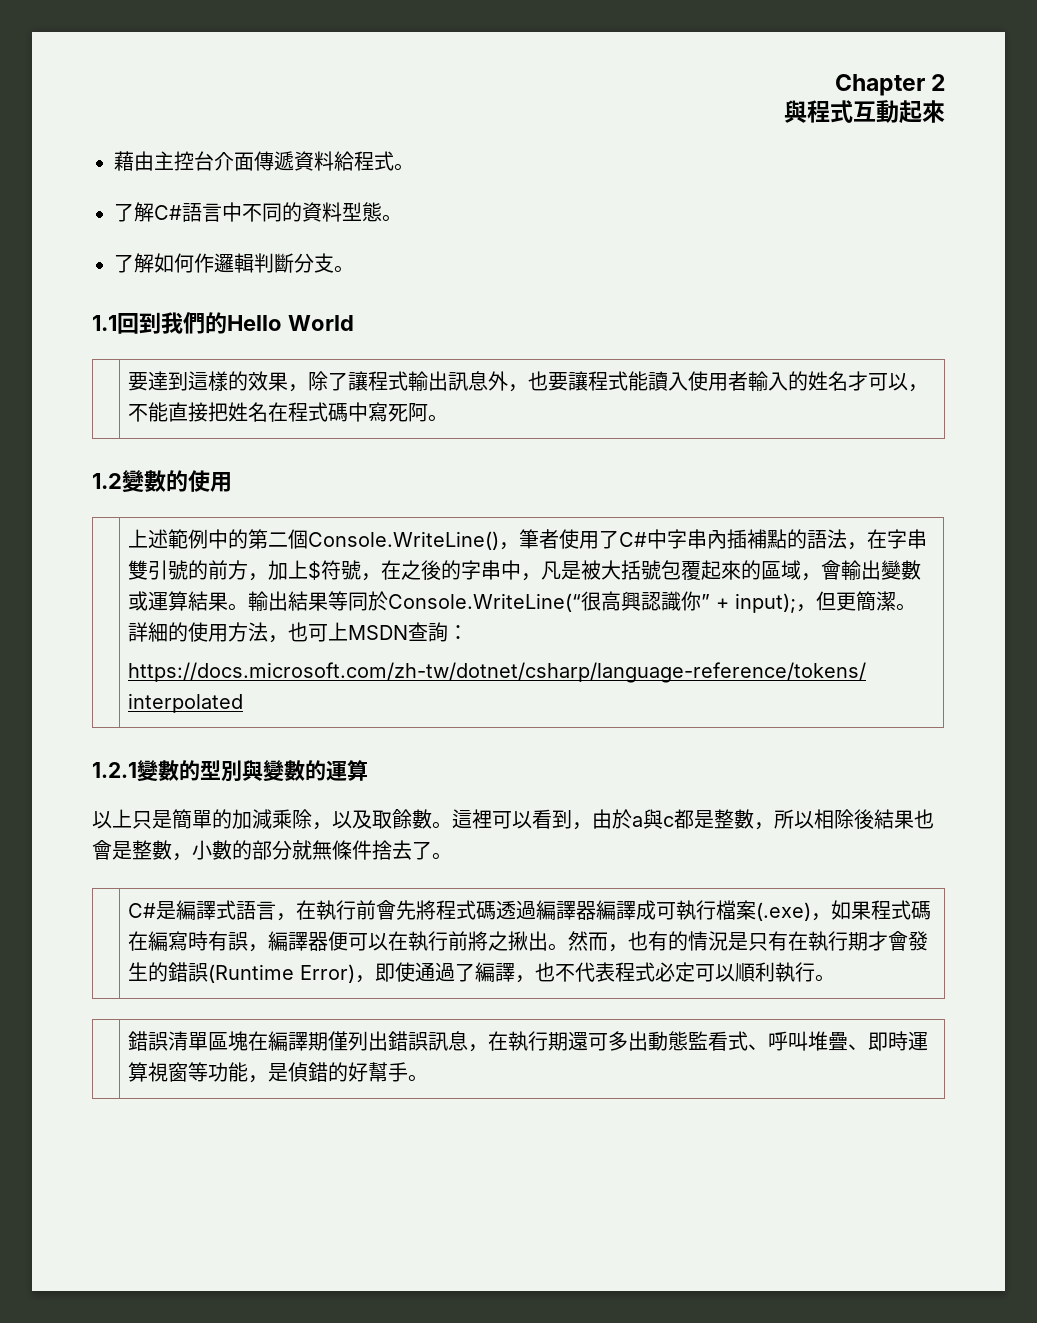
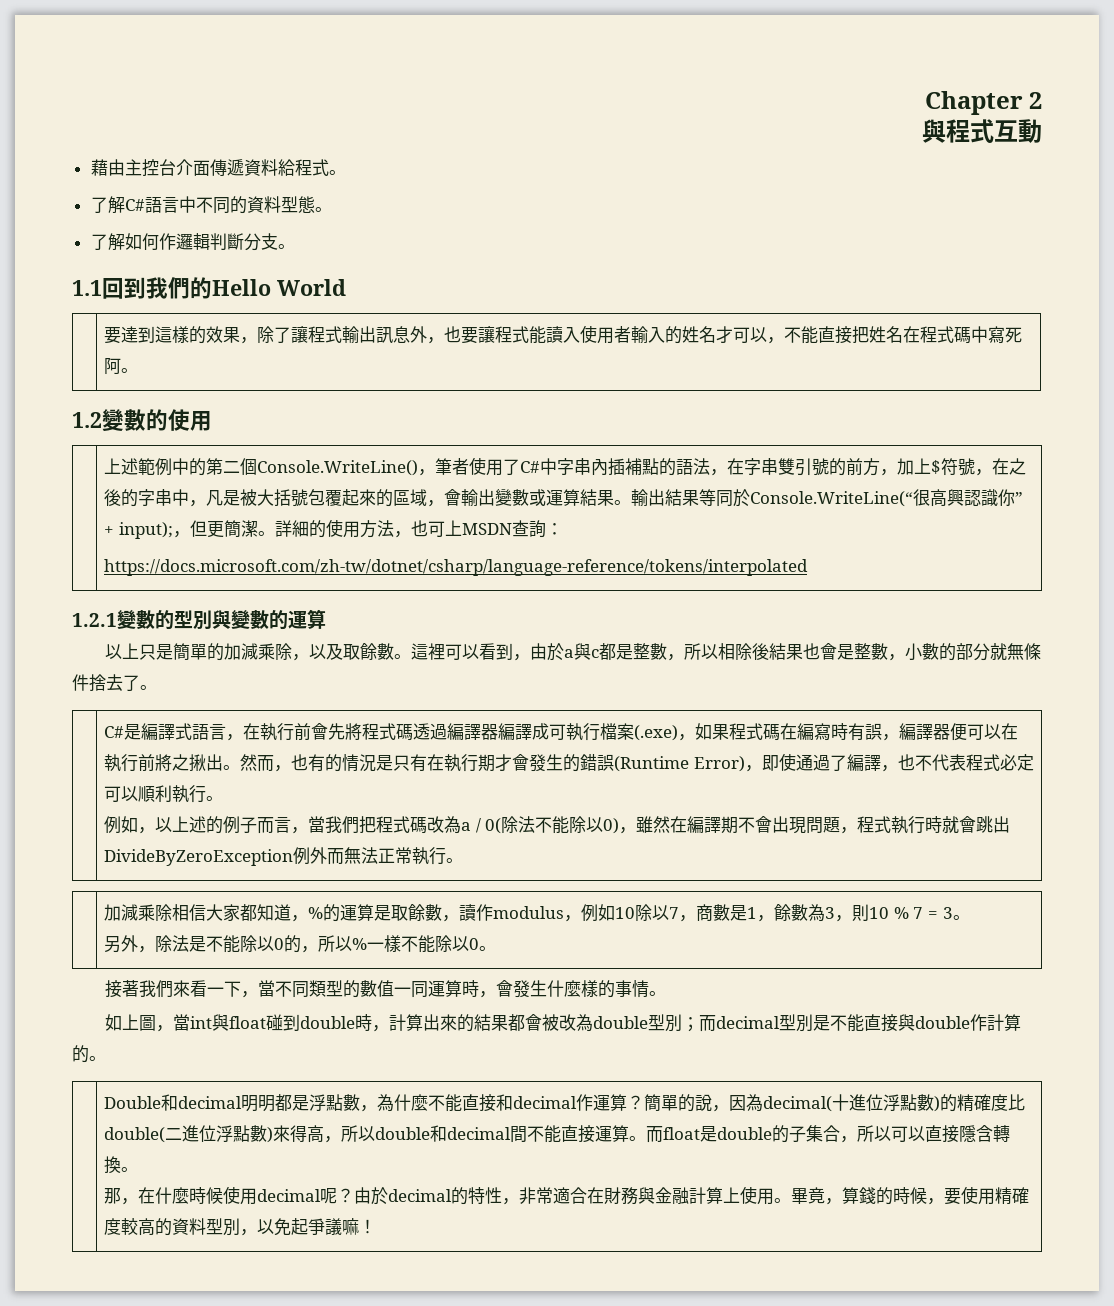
[899,100,945,124] 起來 -> (1042, 131) none
[127,1031,928,1052] [127,1062,428,1083] // | 錯誤清單區塊在編譯期僅列出錯誤訊息，在執行期還可多出動態監看式、呼叫堆疊、即時運算視窗等功能，是偵錯的好幫手。 -> [104,816,1011,834] [104,847,464,866] [104,904,970,922] [104,935,497,953] [104,980,666,998] [104,1014,1021,1032] [72,1045,106,1063] [104,1094,1026,1112] [104,1125,1011,1143] [104,1156,139,1174] [104,1186,1030,1205] [104,1218,377,1236] // 例如，以上述的例子而言，當我們把程式碼改為a / 0(除法不能除以0)，雖然在編譯期不會出現問題，程式執行時就會跳出DivideByZeroException例外而無法正常執行。 // | 加減乘除相信大家都知道，%的運算是取餘數，讀作modulus，例如10除以7，商數是1，餘數為3，則10 % 7 = 3。 // 另外，除法是不能除以0的，所以%一樣不能除以0。 // 接著我們來看一下，當不同類型的數值一同運算時，會發生什麼樣的事情。 // 如上圖，當int與float碰到double時，計算出來的結果都會被改為double型別；而decimal型別是不能直接與double作計算的。 // | Double和decimal明明都是浮點數，為什麼不能直接和decimal作運算？簡單的說，因為decimal(十進位浮點數)的精確度比double(二進位浮點數)來得高，所以double和decimal間不能直接運算。而float是double的子集合，所以可以直接隱含轉換。 // 那，在什麼時候使用decimal呢？由於decimal的特性，非常適合在財務與金融計算上使用。畢竟，算錢的時候，要使用精確度較高的資料型別，以免起爭議嘛！

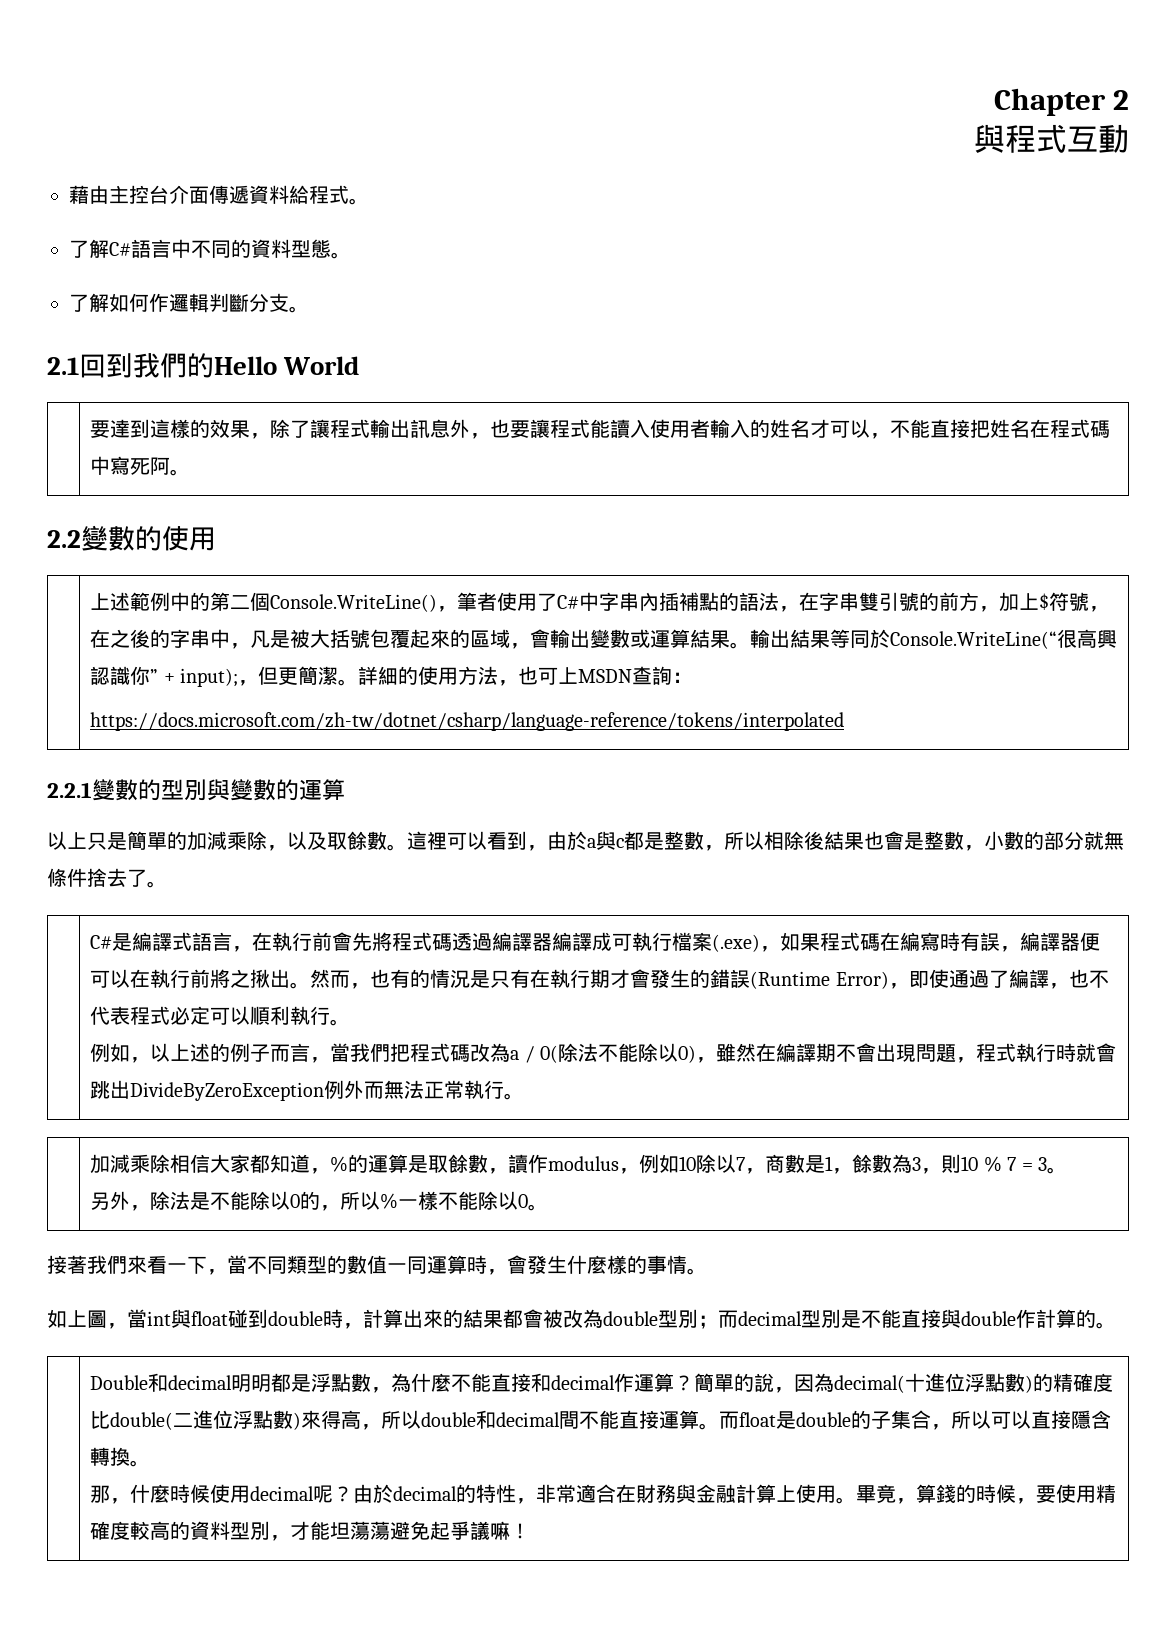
[72,280,102,296] 1.1 -> [47,357,79,375] 2.1
[72,412,102,428] 1.2 -> [47,530,81,548] 2.2
[72,613,117,627] 1.2.1 -> [47,782,92,798] 2.2.1
[138,1187,156,1204] 在 -> (131, 1501) none
[257,1219,275,1234] 以 -> [290,1521,411,1540] 才能坦蕩蕩避

